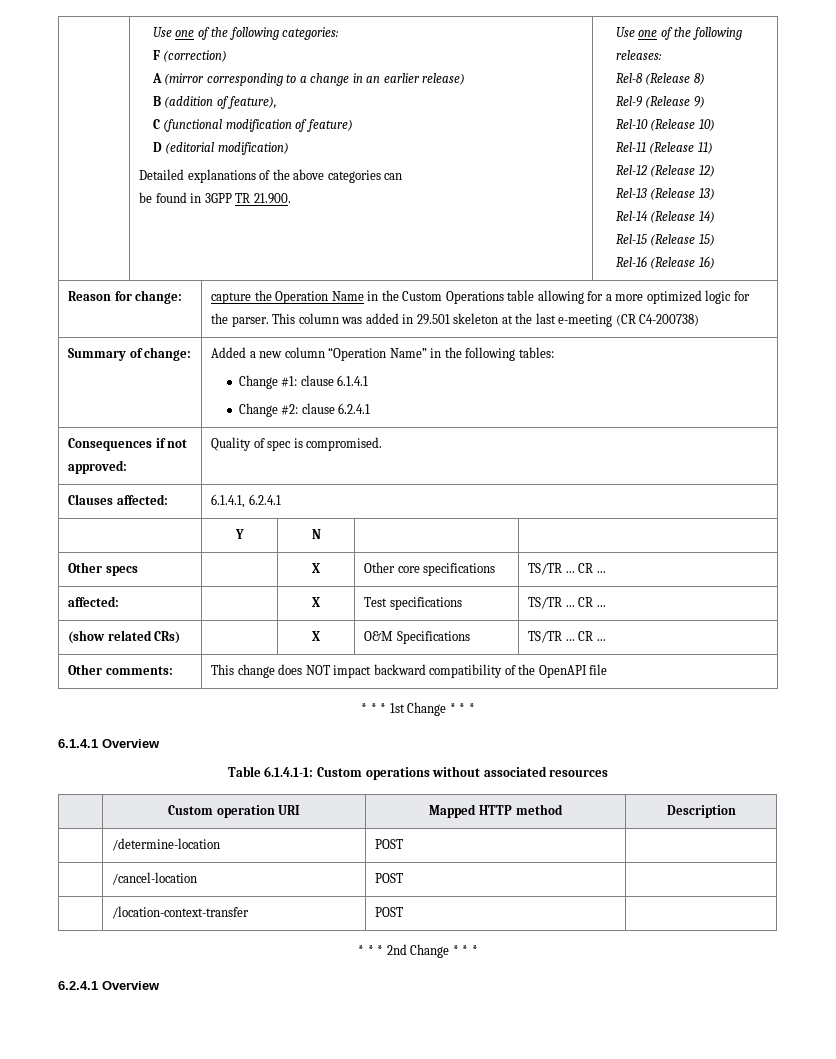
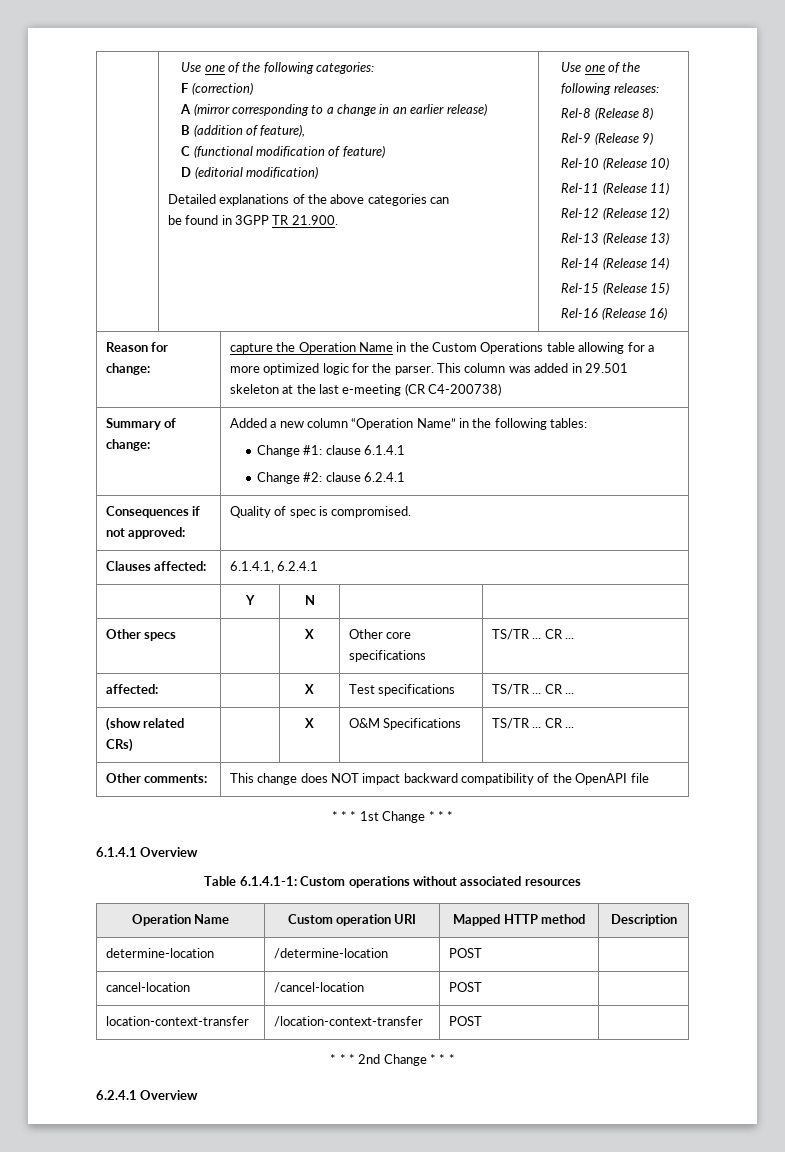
(609, 773) none -> [131,914,230,926] Operation Name
(736, 811) none -> [105,948,214,958] determine-location
(404, 844) none -> [105,982,190,992] cancel-location
(404, 878) none -> [105,1016,249,1026] location-context-transfer

